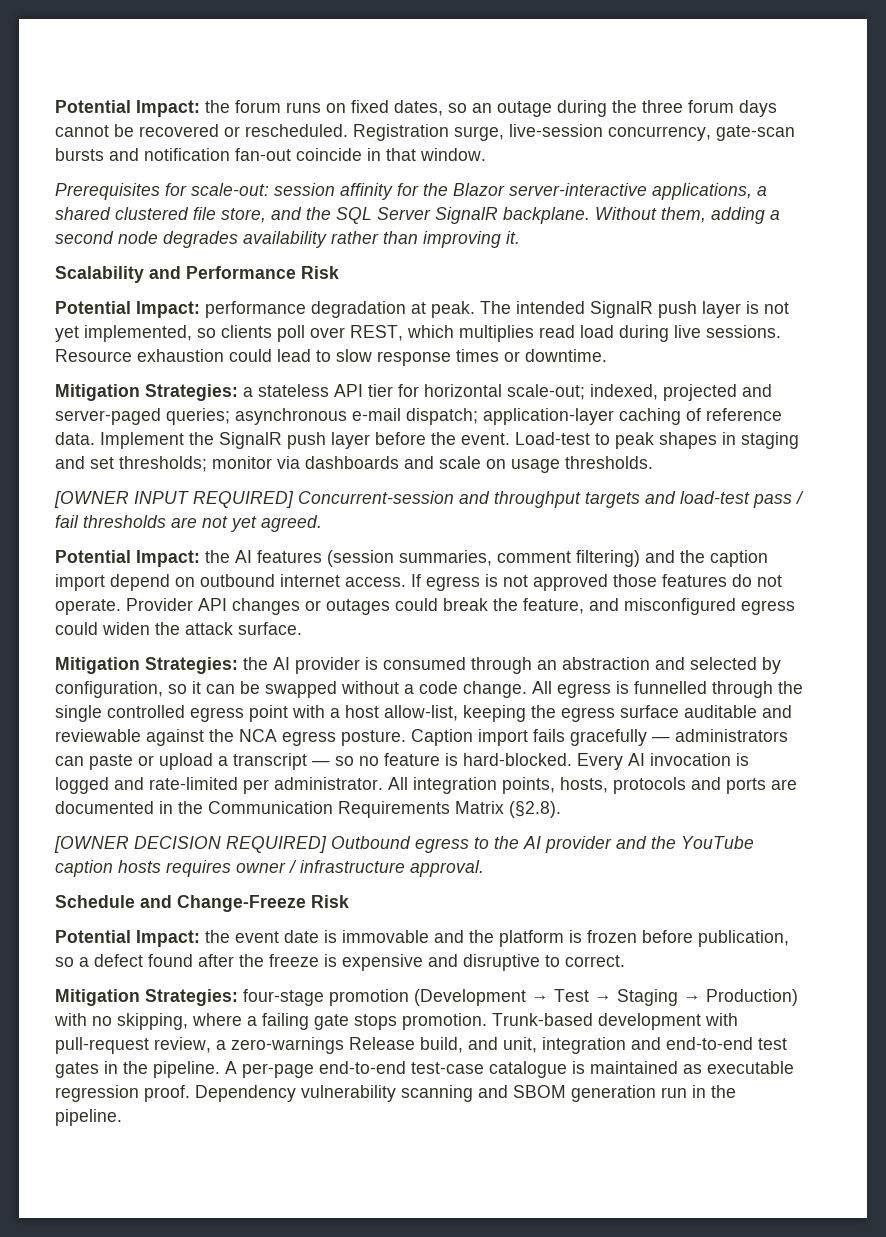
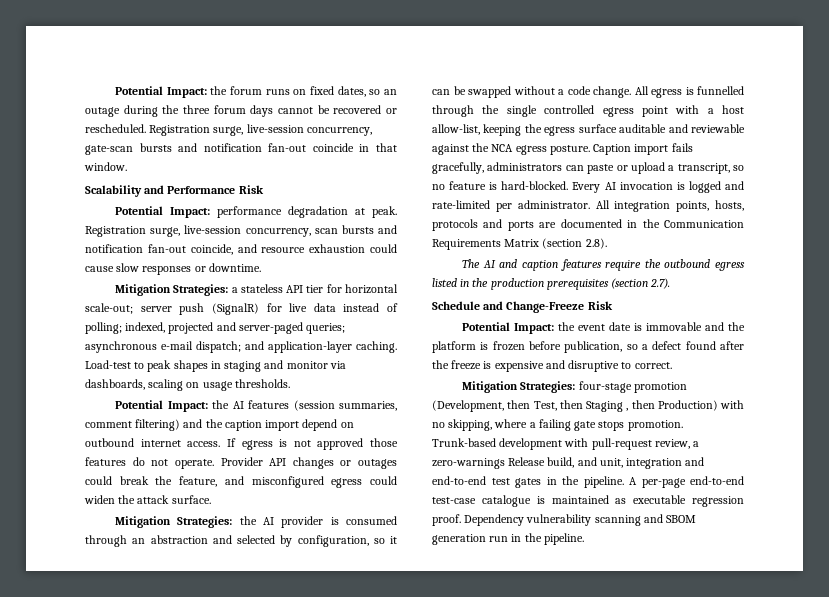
[55,183,767,200] [55,207,780,224] [55,231,520,248] // Prerequisites for scale-out: session affinity for the Blazor server-interactive applications, a shared clustered file store, and the SQL Server SignalR backplane. Without them, adding a second node degrades availability rather than improving it. -> (127, 166) none
[480,301,789,318] [55,325,781,342] [55,349,499,366] The intended SignalR push layer is not yet implemented, so clients poll over REST, which multiplies read load during live sessions. Resource exhaustion could lead to slow response times -> [85,225,397,237] [85,244,398,255] [85,263,192,275] Registration surge, live-session concurrency, scan bursts and notification fan-out coincide, and resource exhaustion could cause slow responses
(585, 392) none -> [140,303,398,315] [85,322,122,334] server push (SignalR) for live data instead of polling;
[483,408,782,425] [55,432,510,449] application-layer caching of reference data. Implement the SignalR push layer before the event. -> [245,341,397,353] and application-layer caching.
[90,456,653,473] [54,491,804,508] [55,515,322,532] set thresholds; monitor via dashboards and scale on usage thresholds. // [OWNER INPUT REQUIRED] Concurrent-session and throughput targets and load-test pass / fail thresholds are not yet agreed. -> [286,361,346,369] [85,379,290,391] monitor via dashboards, scaling on usage thresholds.
[570,729,670,746] gracefully — -> [432,162,484,174] gracefully,
[233,753,330,770] transcript — -> [677,163,730,174] transcript,
[509,801,561,818] [54,836,754,853] [55,860,484,877] (§2.8). // [OWNER DECISION REQUIRED] Outbound egress to the AI provider and the YouTube caption hosts requires owner / infrastructure approval. -> [542,238,607,249] [462,259,745,271] [432,278,671,290] (section 2.8). // The AI and caption features require the outbound egress listed in the production prerequisites (section 2.7).
[414,989,701,1006] (Development → Test → Staging → -> [432,400,655,412] (Development, then Test, then Staging , then

